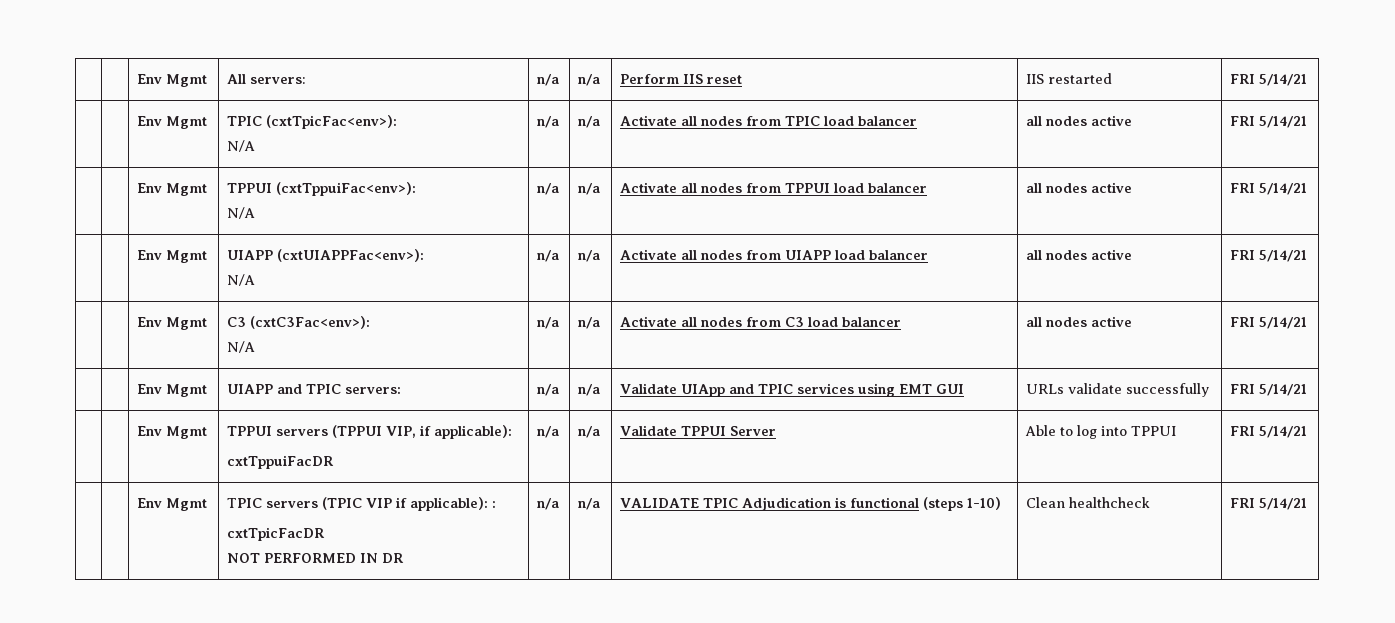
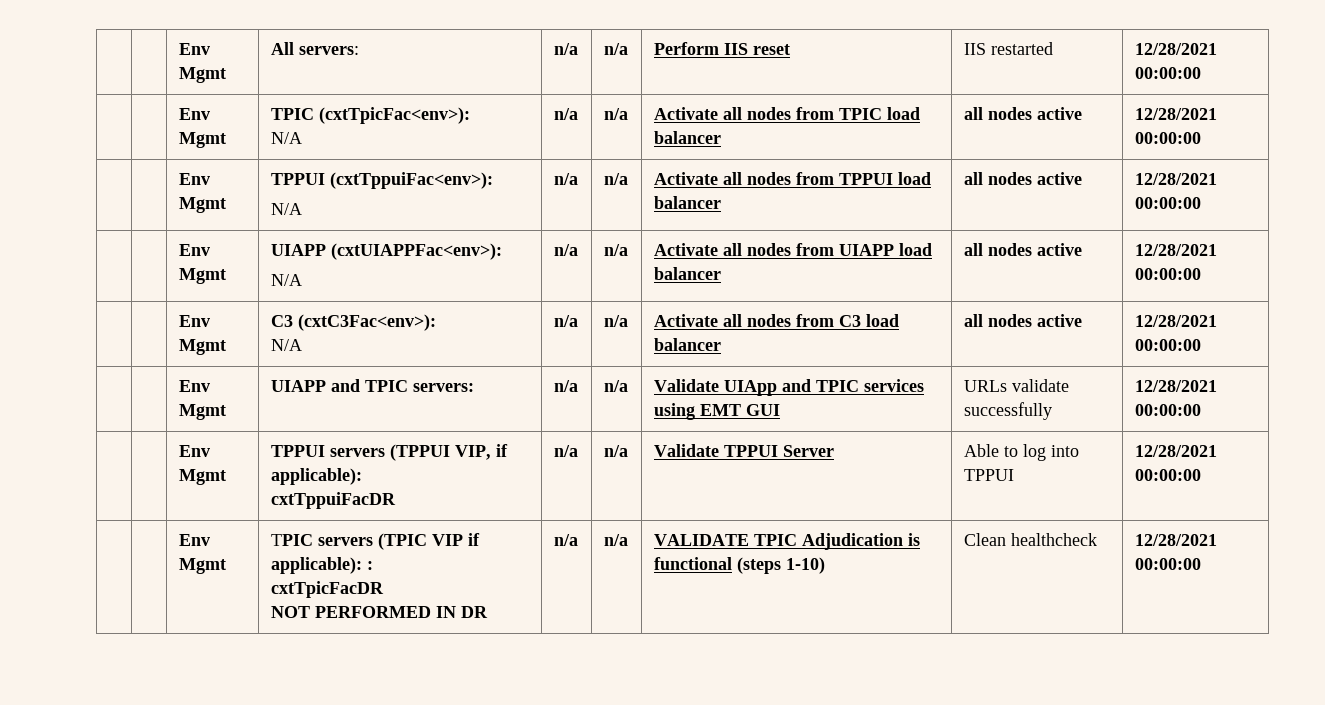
[1230,74,1308,86] FRI 5/14/21 -> [1134,43,1217,55] [1134,67,1201,79] 12/28/2021 00:00:00
[1230,116,1308,128] FRI 5/14/21 -> [1134,108,1217,120] [1134,132,1201,144] 12/28/2021 00:00:00
[1230,183,1308,195] FRI 5/14/21 -> [1134,173,1217,185] [1134,197,1201,209] 12/28/2021 00:00:00
[1230,250,1308,262] FRI 5/14/21 -> [1134,244,1217,256] [1134,268,1201,280] 12/28/2021 00:00:00
[1230,317,1308,329] FRI 5/14/21 -> [1134,315,1217,327] [1134,339,1201,351] 12/28/2021 00:00:00
[1230,384,1308,396] FRI 5/14/21 -> [1134,380,1217,392] [1134,404,1201,416] 12/28/2021 00:00:00
[1230,426,1308,438] FRI 5/14/21 -> [1134,445,1217,457] [1134,469,1201,481] 12/28/2021 00:00:00
[1230,498,1308,510] FRI 5/14/21 -> [1134,534,1217,546] [1134,558,1201,570] 12/28/2021 00:00:00

